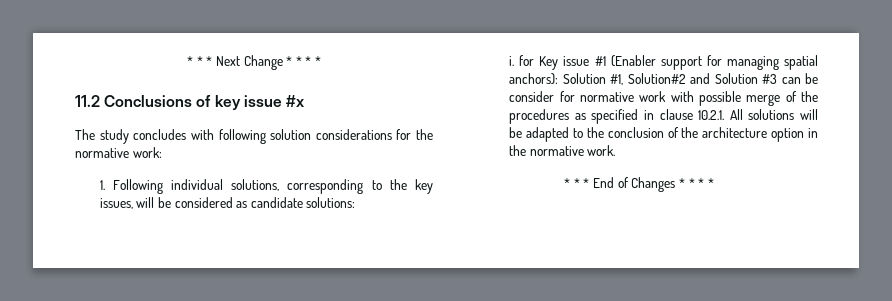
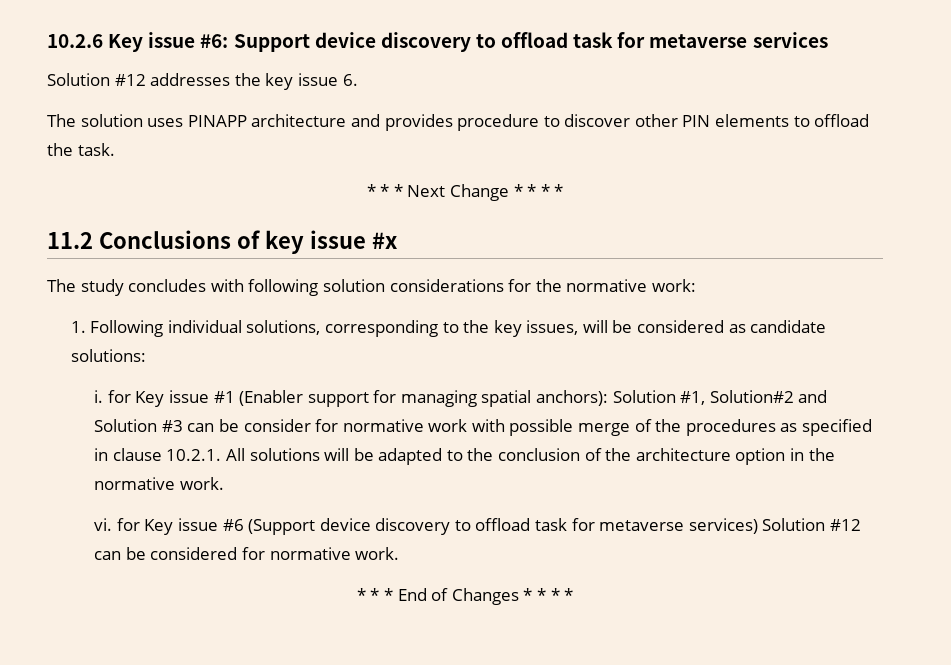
(186, 61) none -> [47,32,828,52] [47,73,358,90] [47,114,870,131] [47,143,115,156] 10.2.6 Key issue #6: Support device discovery to offload task for metaverse services // Solution #12 addresses the key issue 6. // The solution uses PINAPP architecture and provides procedure to discover other PIN elements to offload the task. //
(616, 150) none -> [94,518,862,535] [94,547,400,560] // vi. for Key issue #6 (Support device discovery to offload task for metaverse services) Solution #12 can be considered for normative work.

